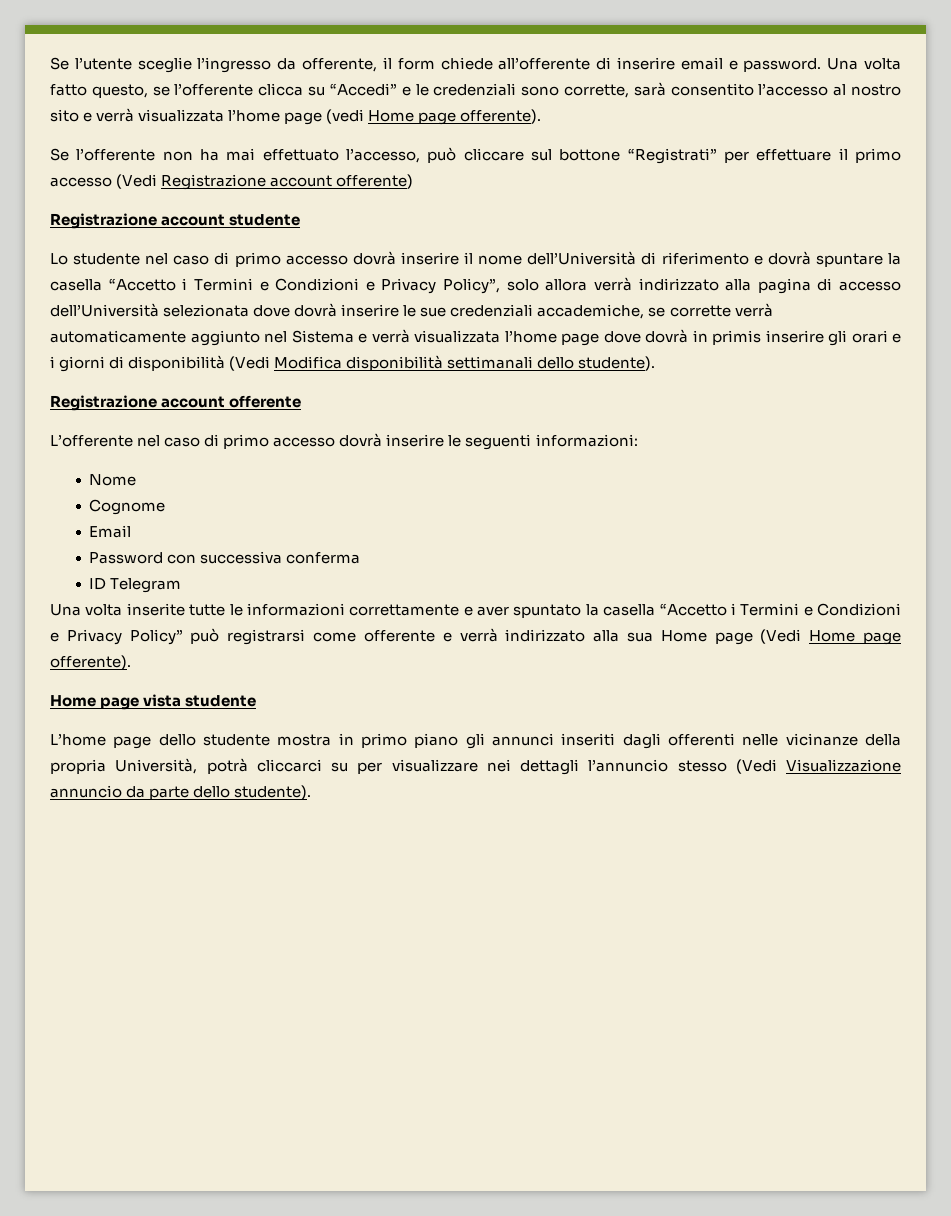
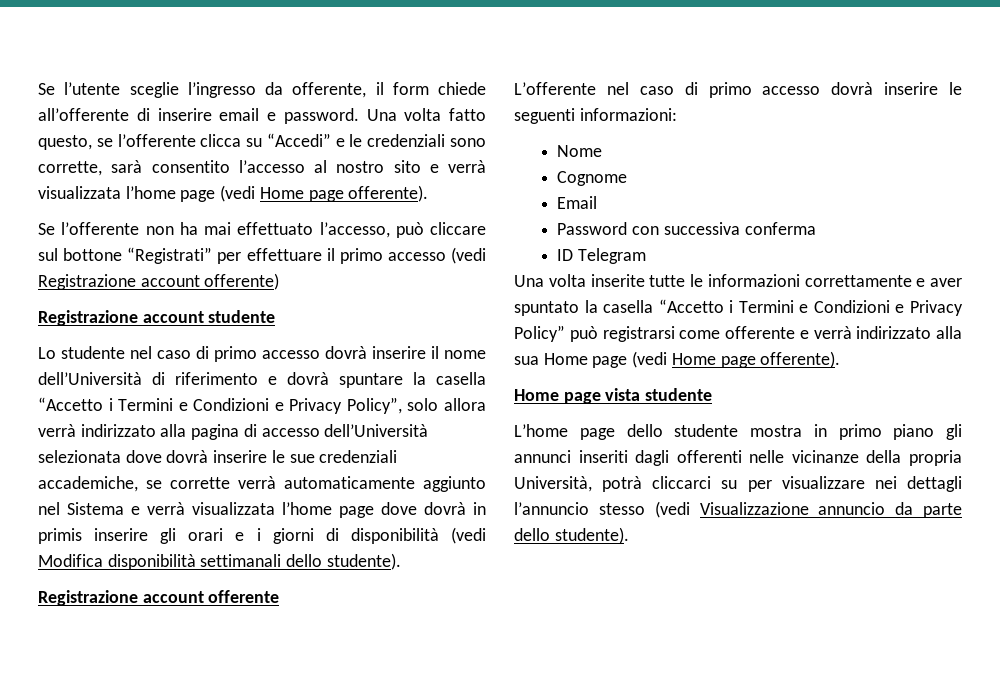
[116,174,158,189] (Vedi -> [451,247,486,264] (vedi
[229,356,271,371] (Vedi -> [451,527,486,544] (vedi
[760,629,802,644] (Vedi -> [632,351,668,368] (vedi
[735,759,777,774] (Vedi -> [654,501,690,518] (vedi

